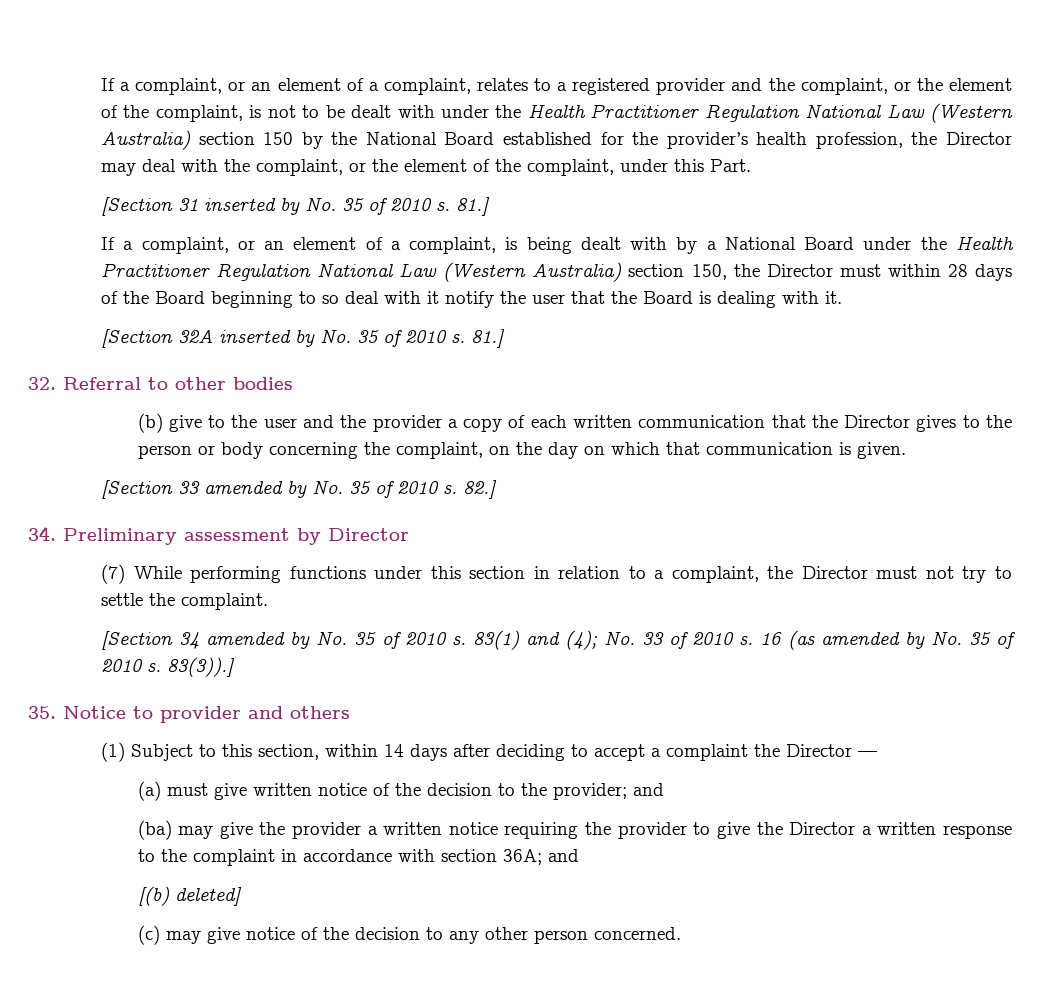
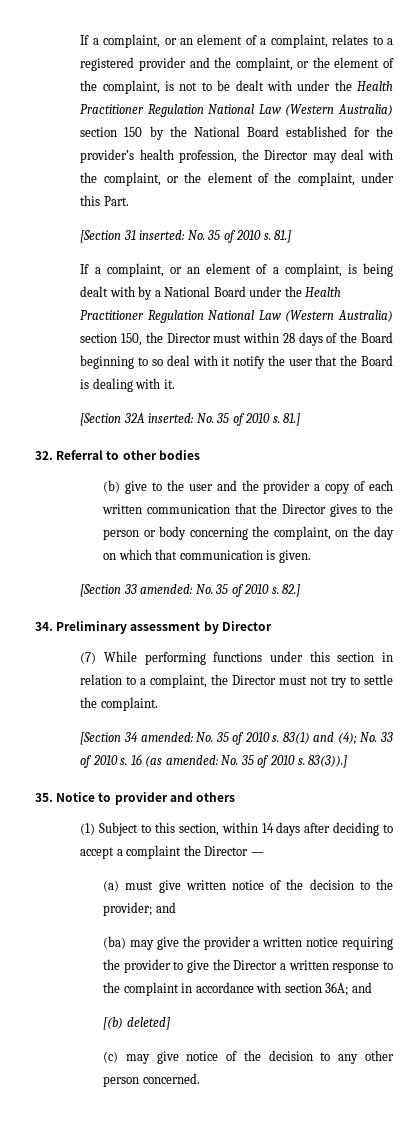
[204,198,301,215] inserted by -> [139,230,186,240] inserted:
[219,330,316,347] inserted by -> [148,413,195,423] inserted:
[204,481,308,498] amended by -> [140,584,194,594] amended:
[206,632,311,649] amended by -> [140,732,194,742] amended:
[820,632,925,649] amended by -> [165,755,219,765] amended:

